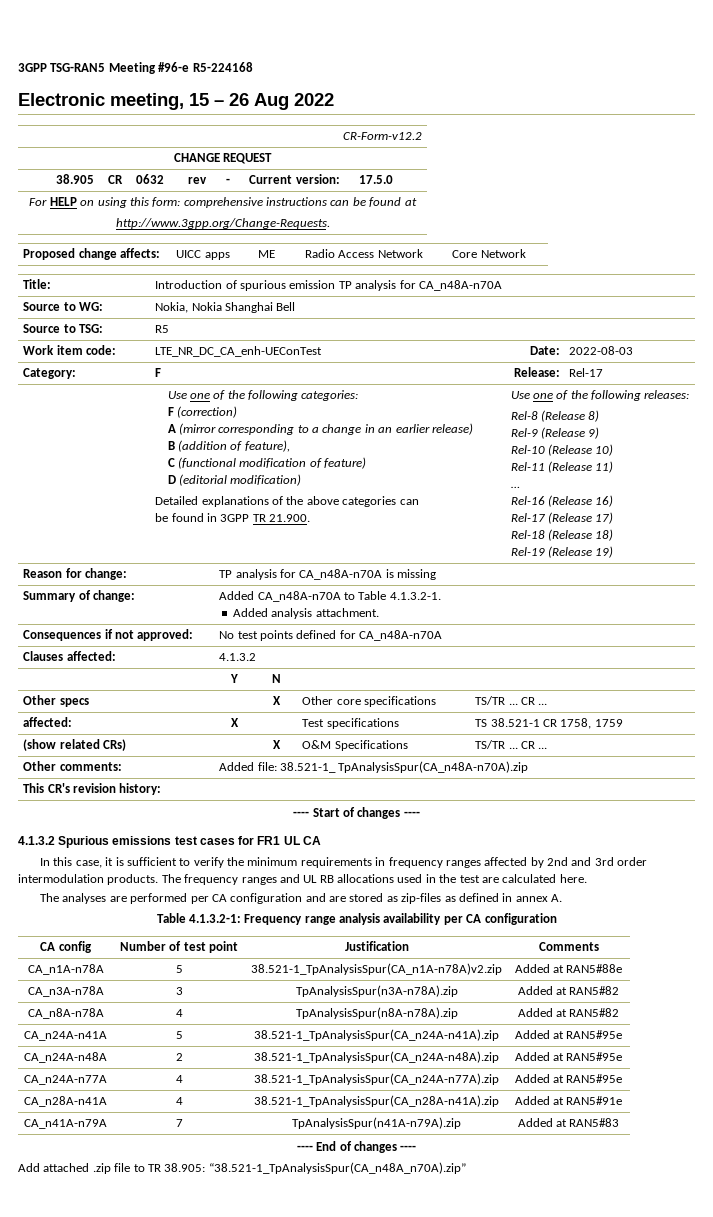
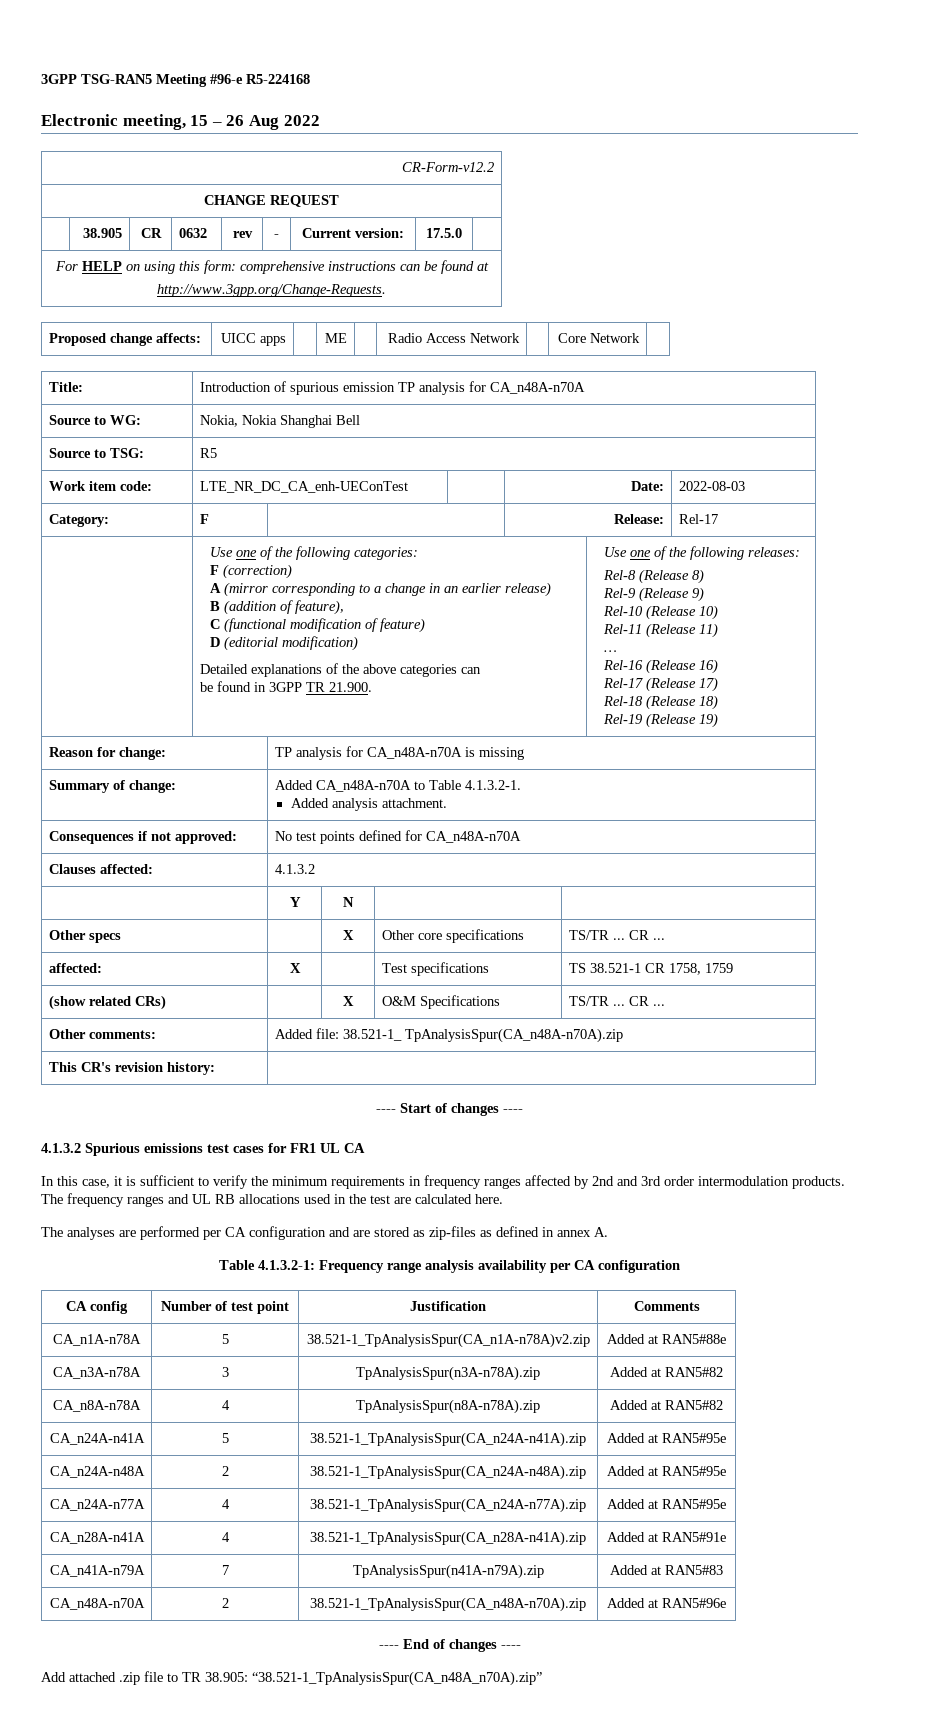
(620, 1122) none -> [49,1598,145,1610] [221,1598,229,1608] [309,1597,586,1612] [607,1598,726,1608] // CA_n48A-n70A | 2 | 38.521-1_TpAnalysisSpur(CA_n48A-n70A).zip | Added at RAN5#96e

